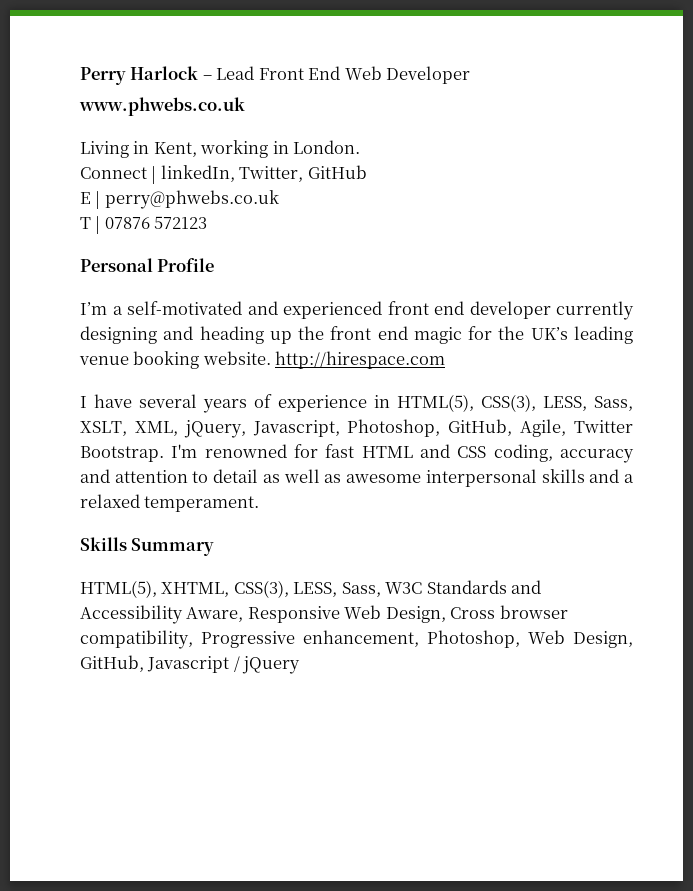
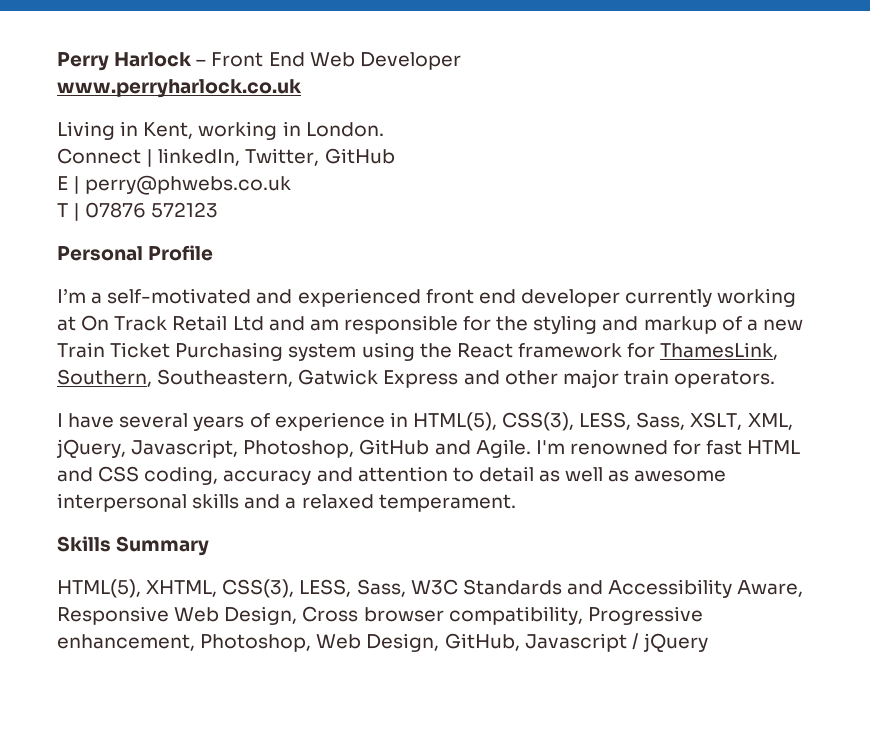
[216,66,255,80] Lead -> (207, 62) none
[79,97,245,116] www.phwebs.co.uk -> [57,79,302,98] www.perryharlock.co.uk
[80,326,633,344] [79,351,446,369] designing and heading up the front end magic for the UK’s leading venue booking website. http://hirespace.com -> [717,288,797,307] [57,315,803,334] [57,342,779,361] [57,369,776,388] working at On Track Retail Ltd and am responsible for the styling and markup of a new Train Ticket Purchasing system using the React framework for ThamesLink, Southern, Southeastern, Gatwick Express and other major train operators.
[448,419,634,437] [80,446,164,462] GitHub, Agile, Twitter Bootstrap. -> [359,439,531,458] GitHub and Agile.

